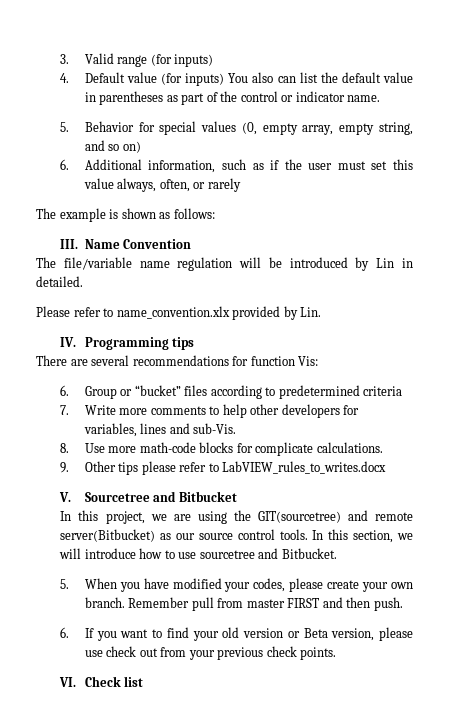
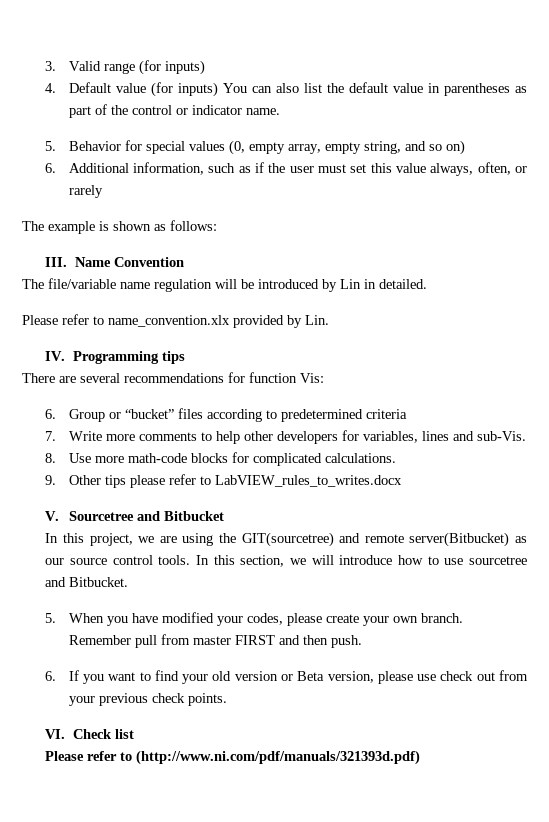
[252,72,296,83] also can -> [251,83,299,93] can also
[255,442,314,456] complicate -> [252,453,322,466] complicated
(144, 681) none -> [45,750,421,765] // Please refer to (http://www.ni.com/pdf/manuals/321393d.pdf)

